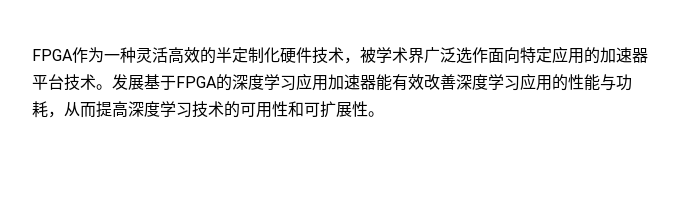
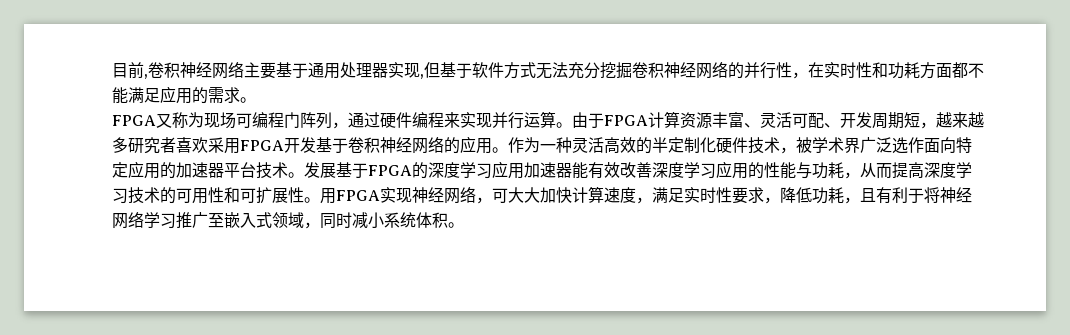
[32,49,73,61] FPGA -> [112,61,984,79] [112,86,256,104] [112,111,984,129] [112,136,508,154] 目前,卷积神经网络主要基于通用处理器实现,但基于软件方式无法充分挖掘卷积神经网络的并行性，在实时性和功耗方面都不能满足应用的需求。 // FPGA又称为现场可编程门阵列，通过硬件编程来实现并行运算。由于FPGA计算资源丰富、灵活可配、开发周期短，越来越多研究者喜欢采用FPGA开发基于卷积神经网络的应用。
(384, 114) none -> [320,186,972,204] [112,211,464,229] 用FPGA实现神经网络，可大大加快计算速度，满足实时性要求，降低功耗，且有利于将神经网络学习推广至嵌入式领域，同时减小系统体积。

